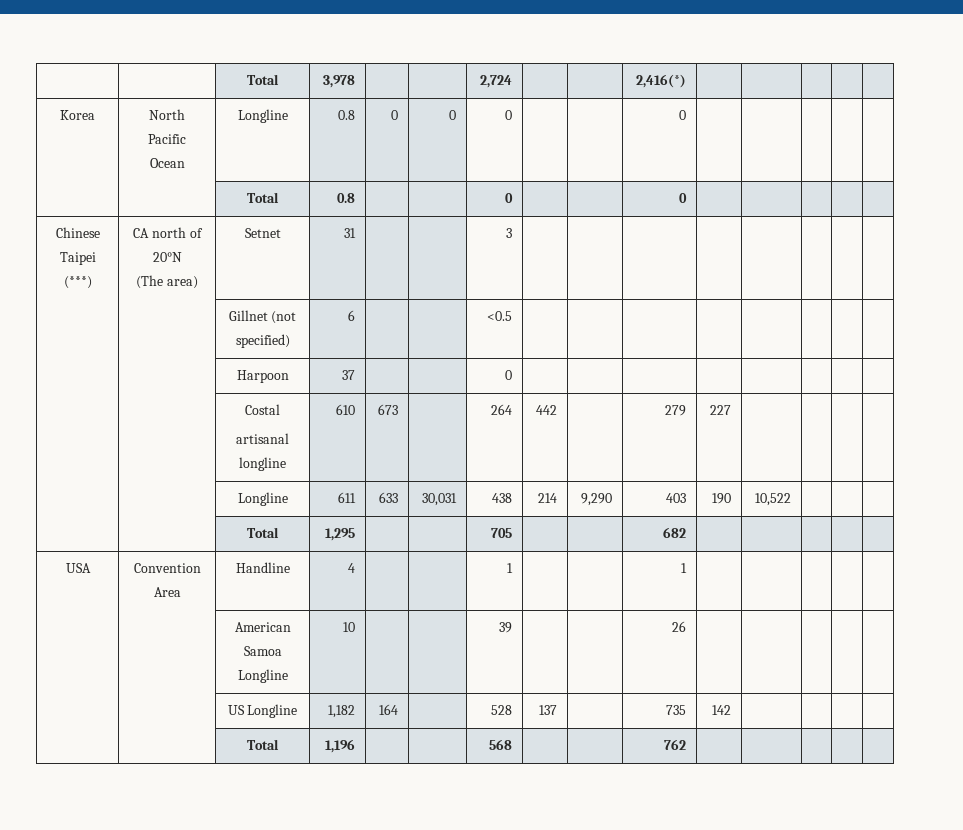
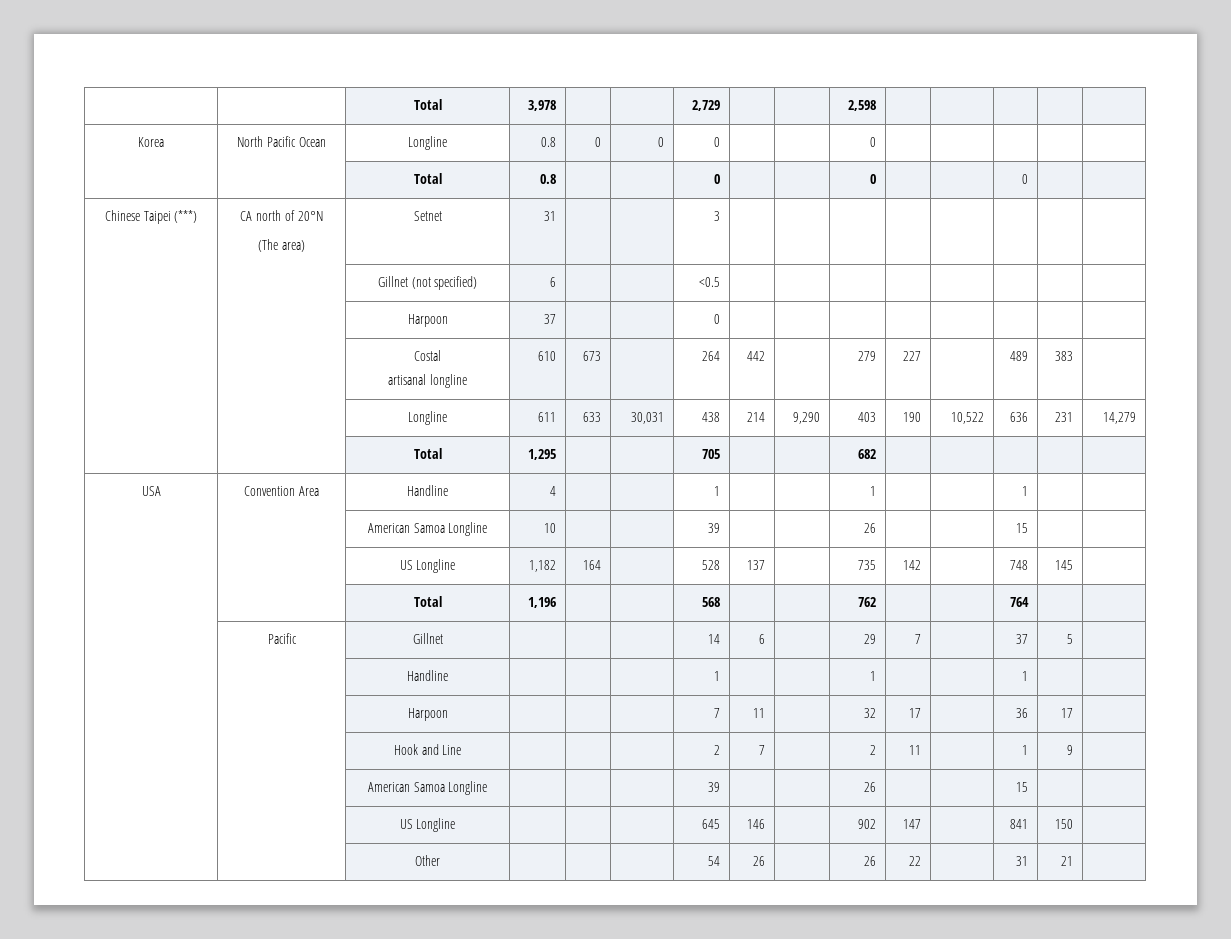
[479,75,512,88] [635,74,686,88] 2,724 | | | 2,416(*) -> [691,100,720,111] [847,100,876,111] 2,729 | | | 2,598
(687, 198) none -> [1021,174,1028,184] 0
(731, 410) | -> [1009,351,1028,361] [1054,351,1073,361] 489 | 383
(791, 499) | | -> [1009,412,1028,422] [1054,412,1073,422] [1102,412,1136,424] 636 | 231 | 14,279
(687, 568) none -> [1021,486,1028,496] 1
(686, 626) none -> [1015,523,1028,533] 15
(731, 710) | -> [1009,560,1028,570] [1054,560,1073,570] 748 | 145
(686, 744) | -> [1009,597,1029,607] [267,633,297,644] [412,633,443,644] [707,634,720,644] [758,634,765,644] [863,634,876,644] [914,634,921,644] [1015,634,1028,644] [1066,634,1073,644] [407,670,448,681] [713,671,720,681] [869,671,876,681] [1021,671,1028,681] [407,708,448,721] [713,708,720,718] [752,708,765,718] [863,708,876,718] [908,708,921,718] [1015,708,1028,718] [1060,708,1073,718] [393,744,462,755] [713,745,720,755] [758,745,765,755] [869,745,876,755] [908,745,921,755] [1021,745,1028,755] [1066,745,1073,755] [367,781,488,795] [707,782,720,792] [863,782,876,792] [1015,782,1028,792] [399,818,456,832] [701,819,720,829] [746,819,765,829] [857,819,876,829] [902,819,921,829] [1009,819,1028,829] [1054,819,1073,829] [415,855,440,866] [707,856,720,866] [752,856,765,866] [863,856,876,866] [908,856,921,866] [1015,856,1028,866] [1060,856,1073,866] 764 | | // | Pacific | Gillnet | | | | 14 | 6 | | 29 | 7 | | 37 | 5 | // | | Handline | | | | 1 | | | 1 | | | 1 | | // | | Harpoon | | | | 7 | 11 | | 32 | 17 | | 36 | 17 | // | | Hook and Line | | | | 2 | 7 | | 2 | 11 | | 1 | 9 | // | | American Samoa Longline | | | | 39 | | | 26 | | | 15 | | // | | US Longline | | | | 645 | 146 | | 902 | 147 | | 841 | 150 | // | | Other | | | | 54 | 26 | | 26 | 22 | | 31 | 21

